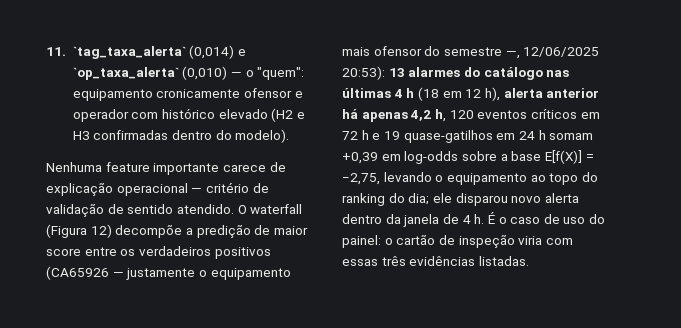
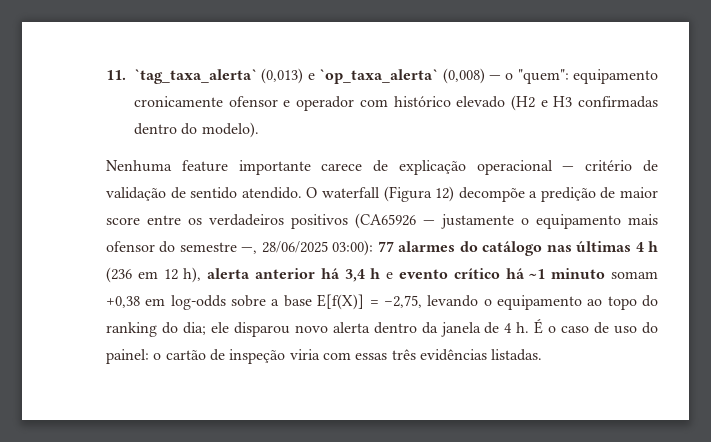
[189,45,235,59] (0,014) -> [261,68,304,84] (0,013)
[182,66,228,80] (0,010) -> [442,68,485,84] (0,008)
[523,47,600,57] [342,66,405,80] 12/06/2025 20:53): 13 -> [261,240,394,256] 28/06/2025 03:00): 77
[417,87,439,101] (18 -> [106,267,132,283] (236
[361,109,600,122] [342,130,594,143] [342,152,378,164] apenas 4,2 h, 120 eventos críticos em 72 h e 19 quase-gatilhos em 24 h somam +0,39 -> [344,268,659,282] [106,296,140,308] 3,4 h e evento crítico há ~1 minuto somam +0,38

